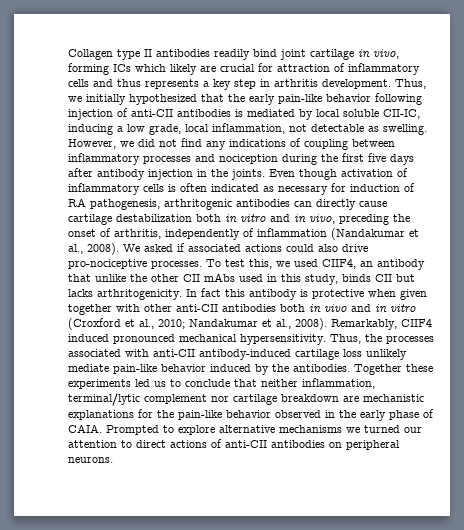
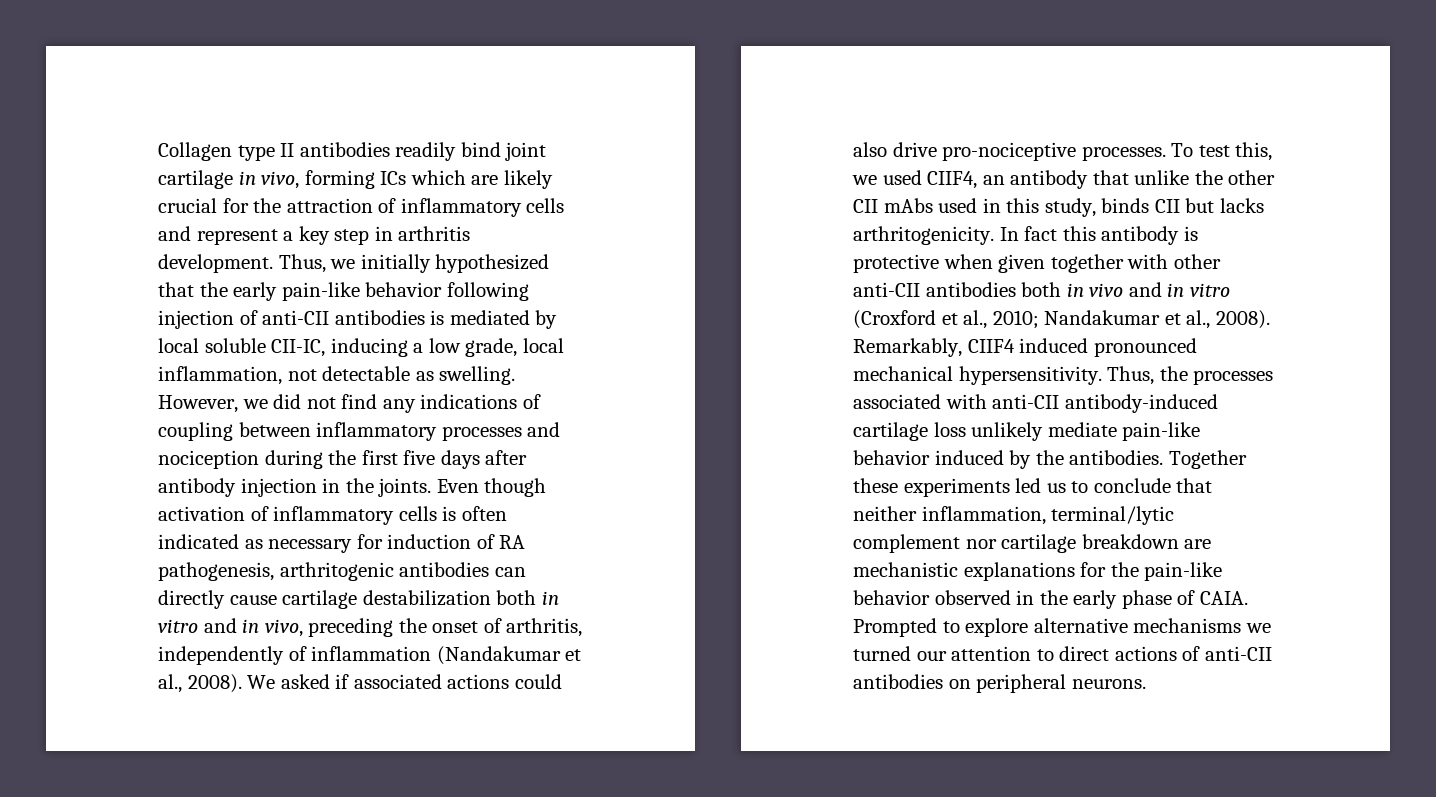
[170,64,216,75] likely are -> [471,170,553,189] are likely
(273, 67) none -> [253,198,282,213] the
[117,79,199,89] thus represents -> [196,229,278,245] represent

